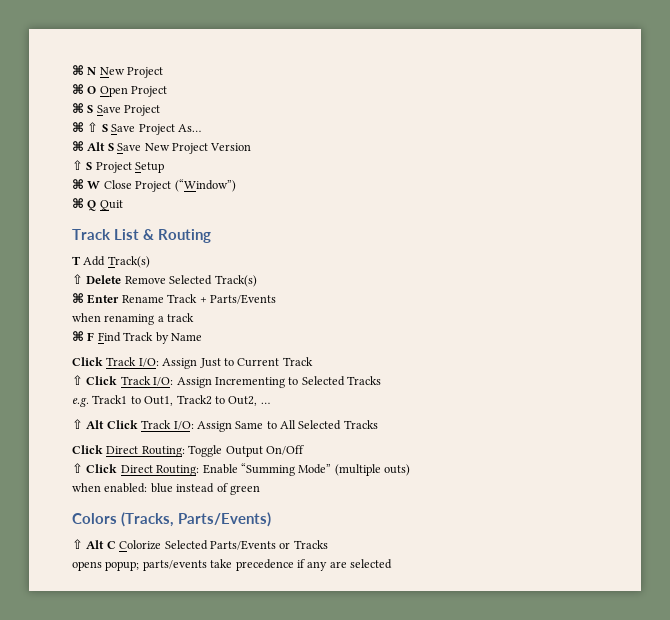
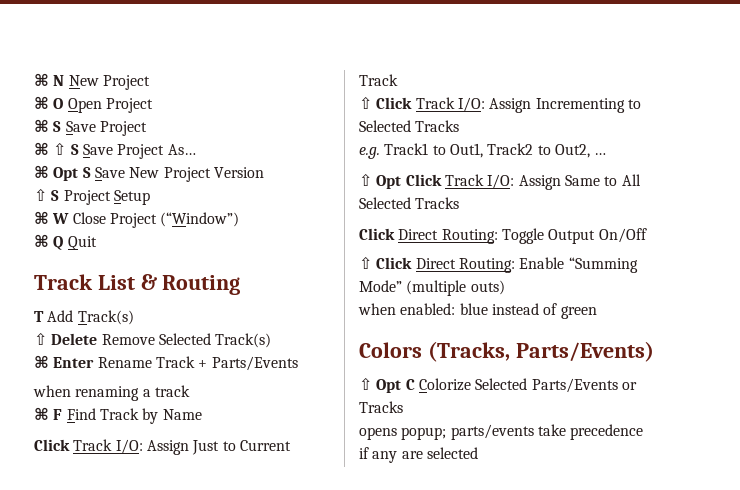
[87,142,106,151] Alt -> [53,167,79,181] Opt
[86,420,105,429] Alt -> [376,175,402,189] Opt
[86,540,105,549] Alt -> [376,379,402,393] Opt

